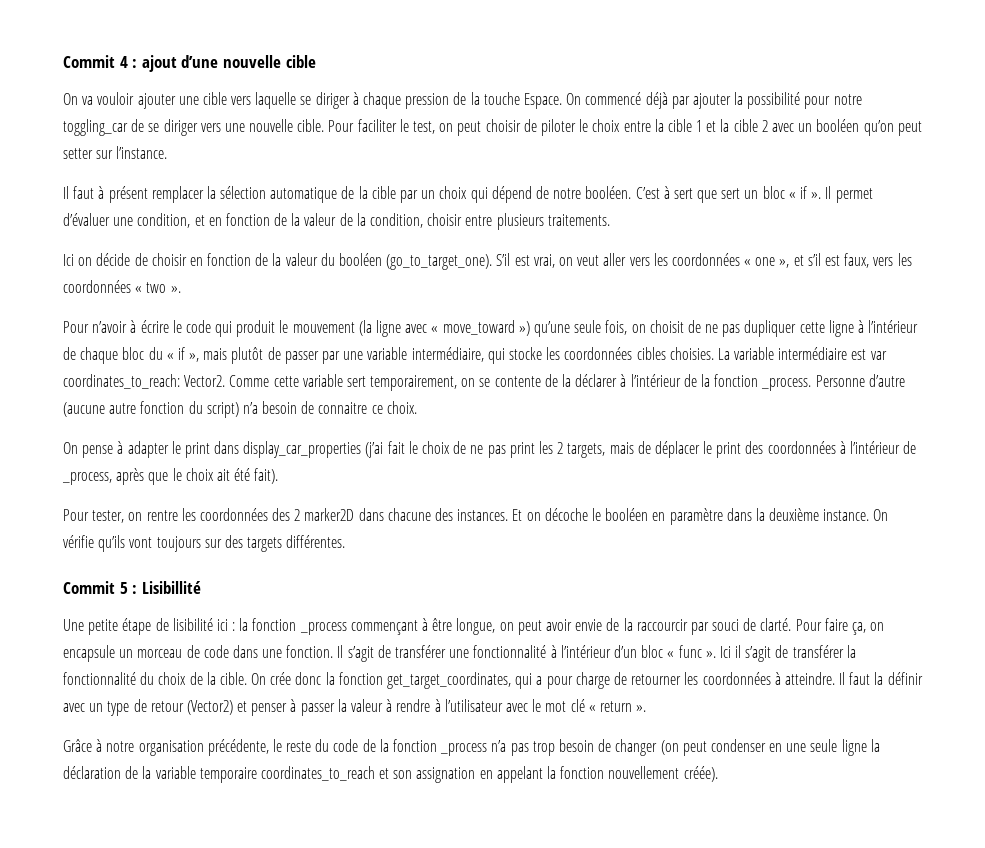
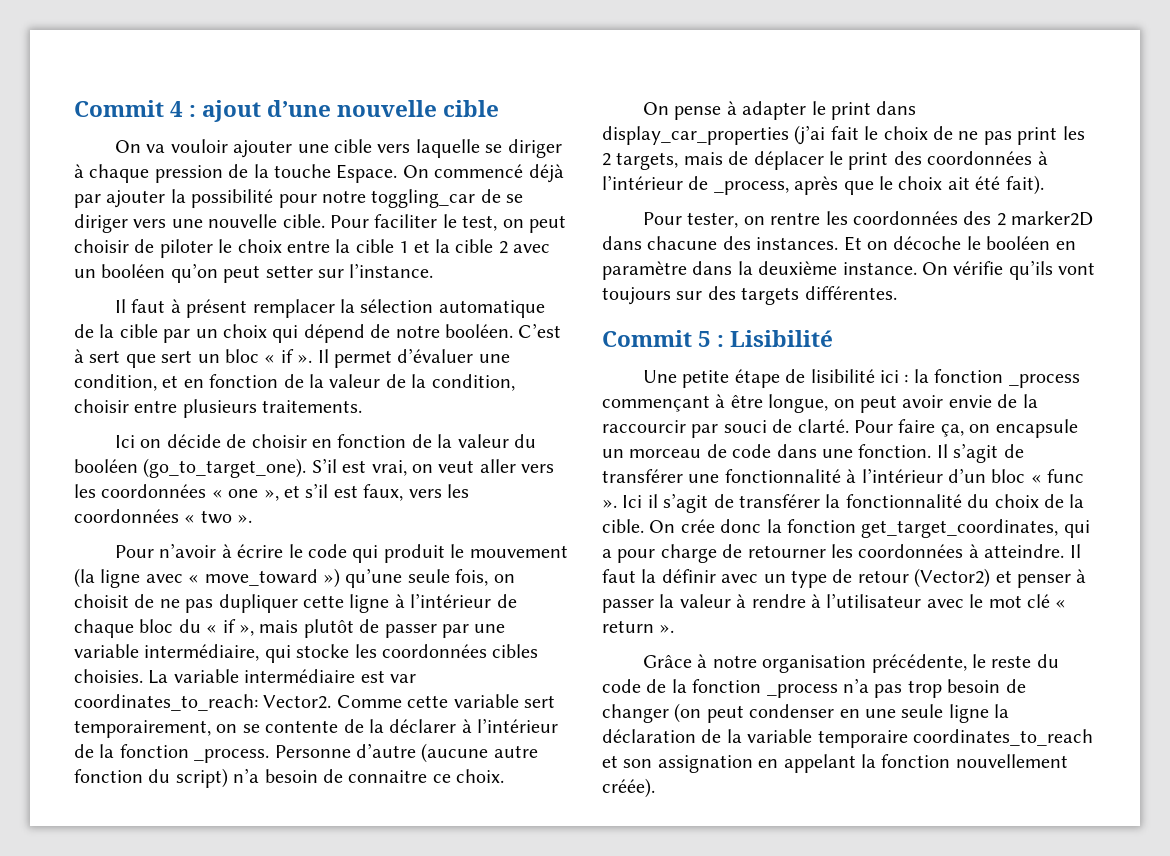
[141,581,201,594] Lisibillité -> [730,330,834,347] Lisibilité

